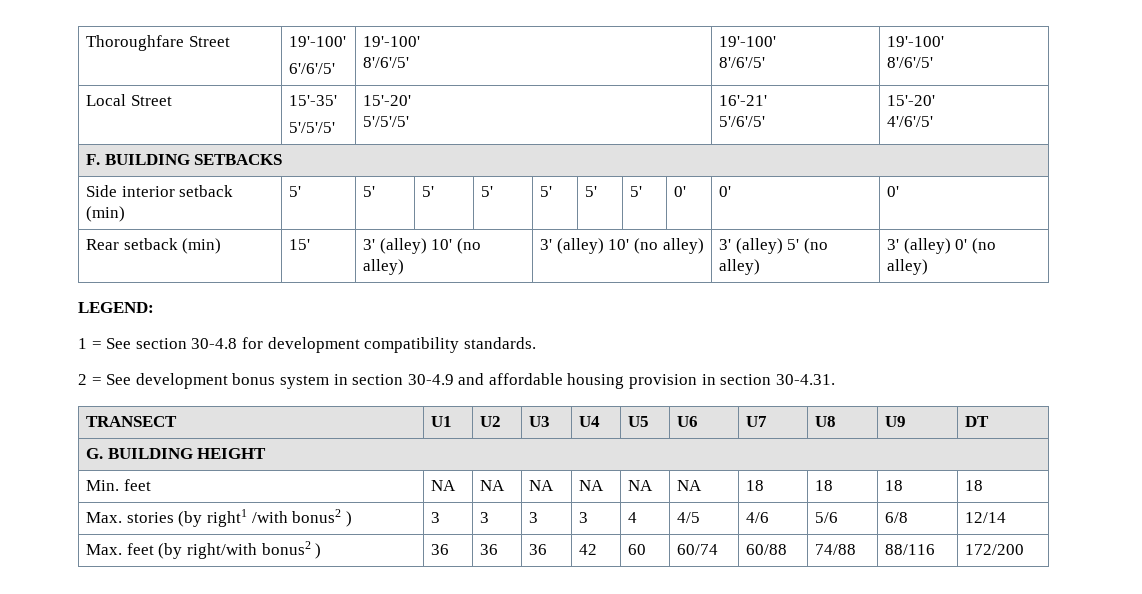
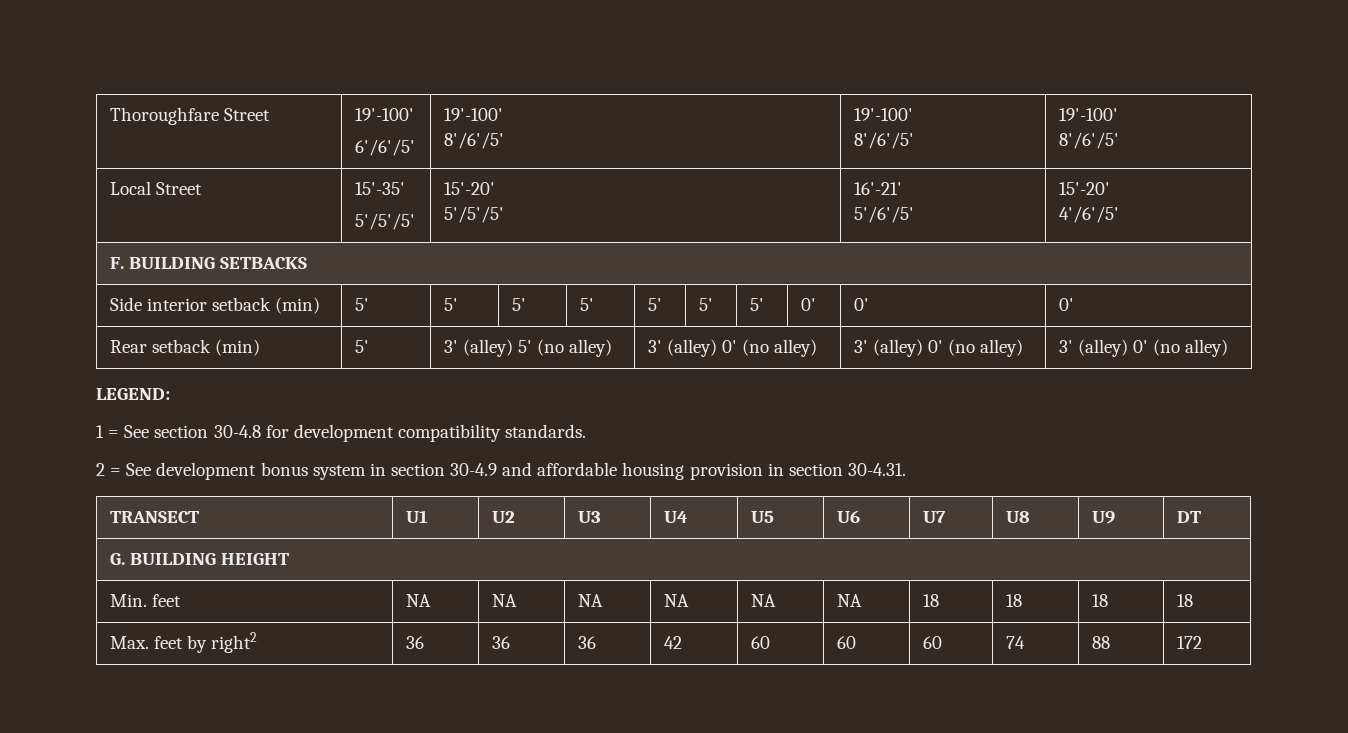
[289,239,311,250] [363,238,481,254] [363,259,405,275] [540,238,704,254] [719,238,800,254] 15' | 3' (alley) 10' (no alley) | 3' (alley) 10' (no alley) | 3' (alley) 5' -> [354,340,369,353] [443,339,613,357] [647,339,818,357] [853,339,944,357] 5' | 3' (alley) 5' (no alley) | 3' (alley) 0' (no alley) | 3' (alley) 0'
[126,509,352,527] [431,512,441,523] [480,512,490,523] [529,512,539,523] [579,512,589,523] [628,512,638,523] [677,512,701,523] [746,512,770,523] [815,512,839,523] [885,512,909,523] [965,512,1007,523] [86,541,322,559] stories (by right1 /with bonus2 ) | 3 | 3 | 3 | 3 | 4 | 4/5 | 4/6 | 5/6 | 6/8 | 12/14 // Max. feet (by right/with bonus2 ) -> [153,632,258,653] feet by right2
[677,544,719,555] [746,544,788,555] [815,544,857,555] [885,544,936,555] [965,544,1025,555] 60/74 | 60/88 | 74/88 | 88/116 | 172/200 -> [836,636,856,649] [922,636,942,649] [1005,636,1025,649] [1091,636,1110,649] [1176,636,1202,649] 60 | 60 | 74 | 88 | 172

